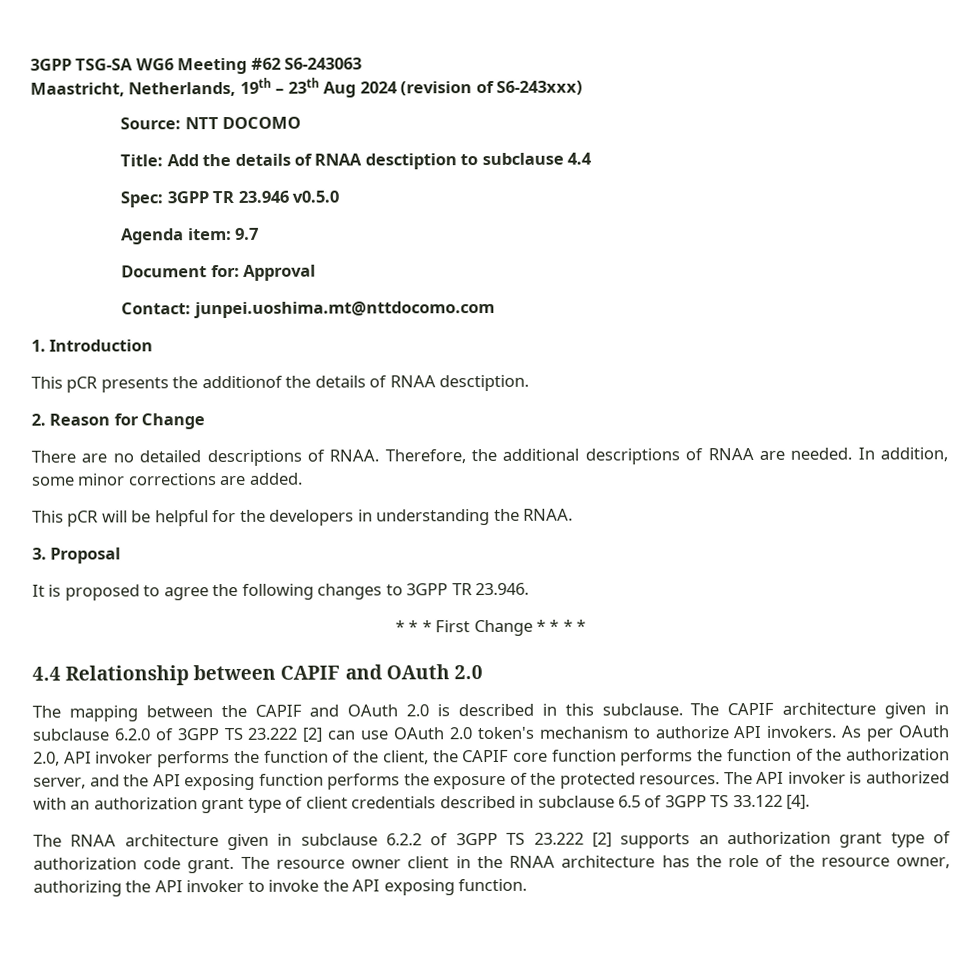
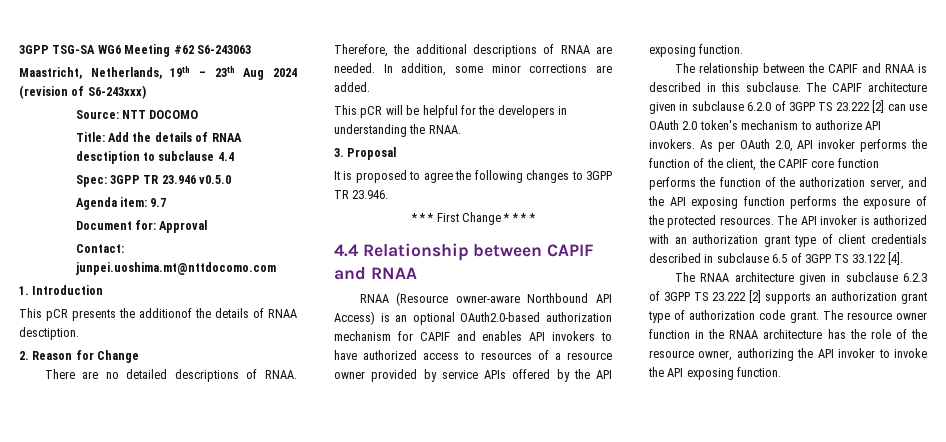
[385,664,483,680] [32,705,138,722] OAuth 2.0 // The mapping -> [370,267,417,279] [359,292,612,306] [334,311,612,325] [334,331,612,341] [334,350,612,360] [334,369,612,382] [649,44,744,57] [674,63,759,76] RNAA // RNAA (Resource owner-aware Northbound API Access) is an optional OAuth2.0-based authorization mechanism for CAPIF and enables API invokers to have authorized access to resources of a resource owner provided by service APIs offered by the API exposing function. // The relationship
[347,704,430,717] OAuth 2.0 -> [884,64,914,73] RNAA
[386,833,423,846] 6.2.2 -> [903,273,927,282] 6.2.3
[407,856,450,869] client -> [649,329,690,339] function

